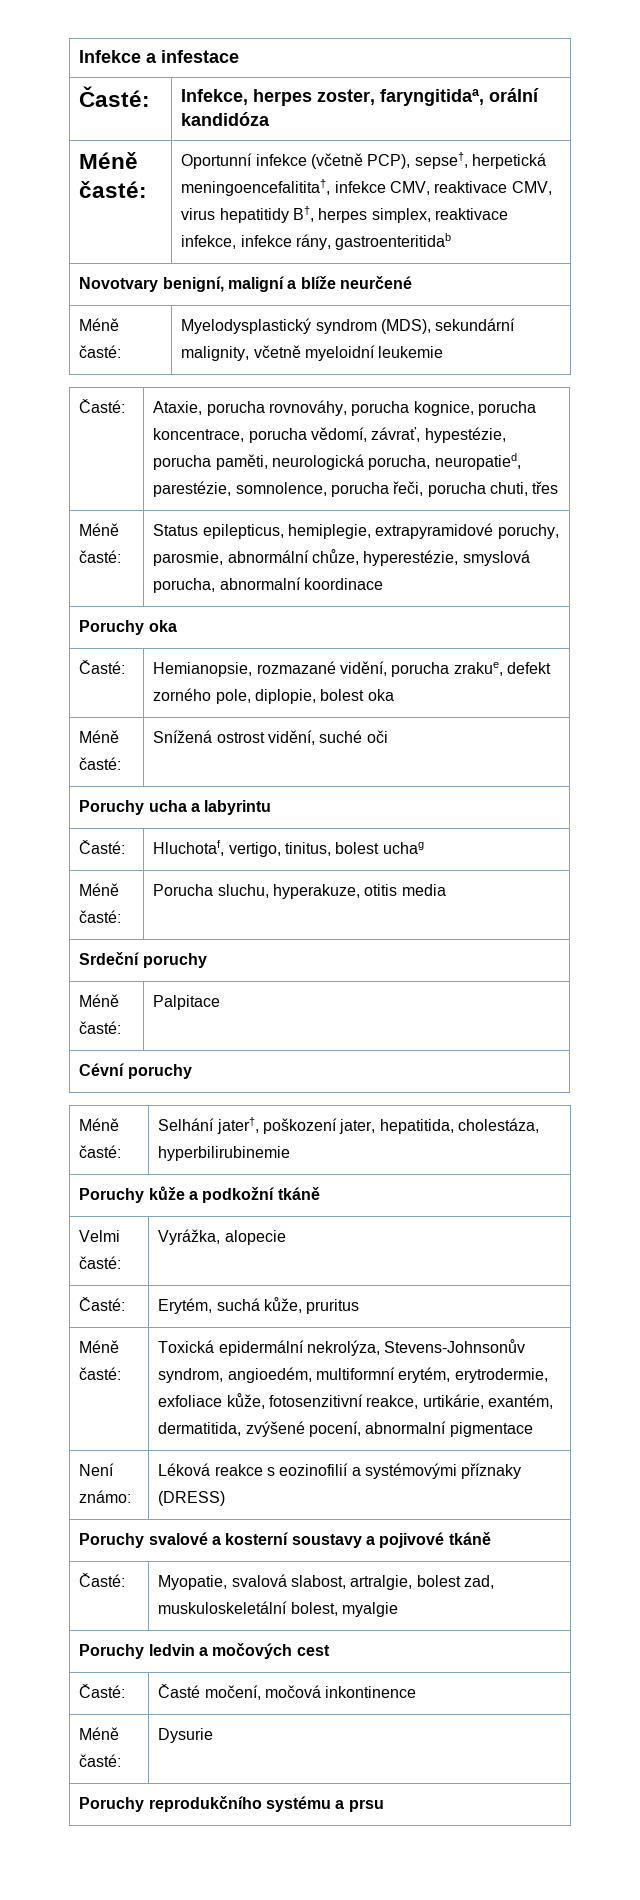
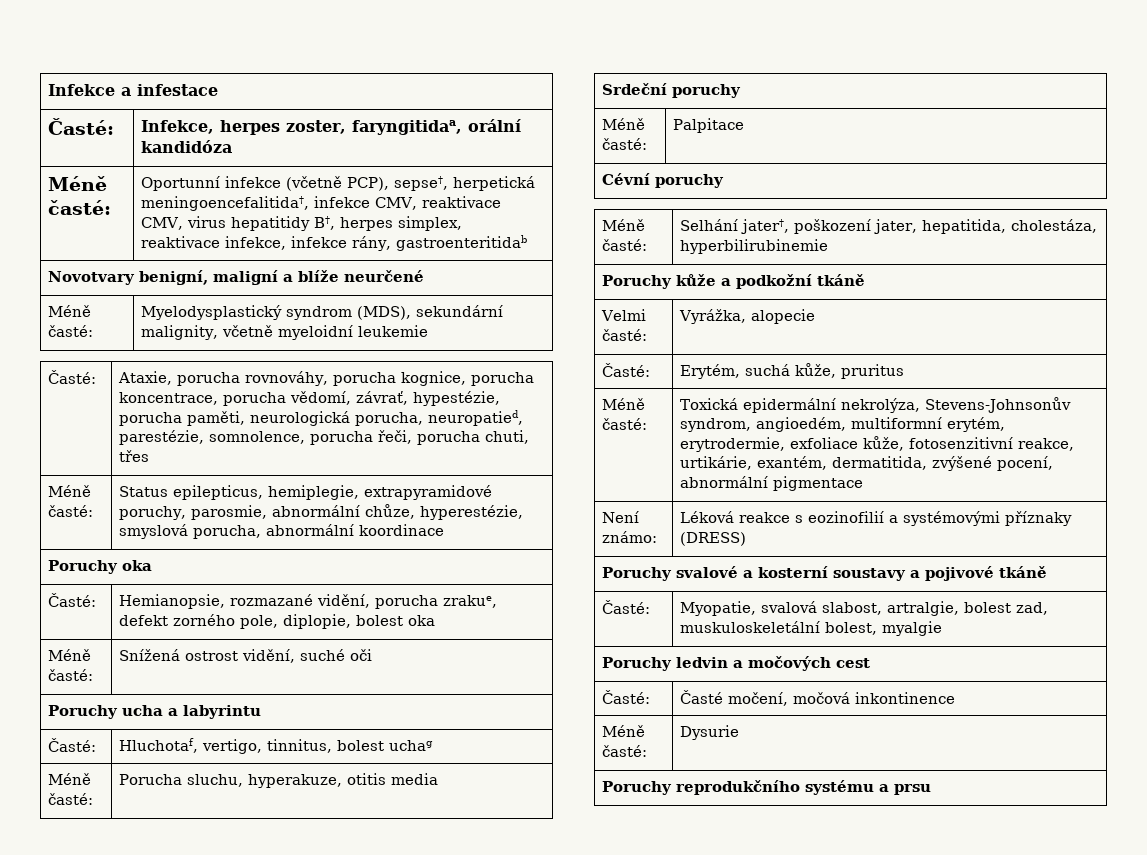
[181,179,331,196] meningoencefalitita†, -> [140,196,309,211] meningoencefalitida†,
[219,577,301,590] abnormalní -> [265,524,354,536] abnormální
[284,842,331,856] tinitus, -> [266,739,332,753] tinnitus,
[365,1421,447,1434] abnormalní -> [679,476,768,488] abnormální

